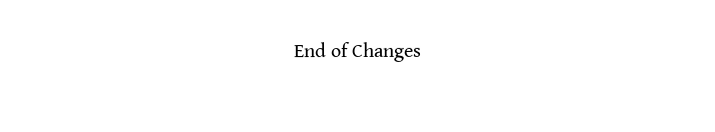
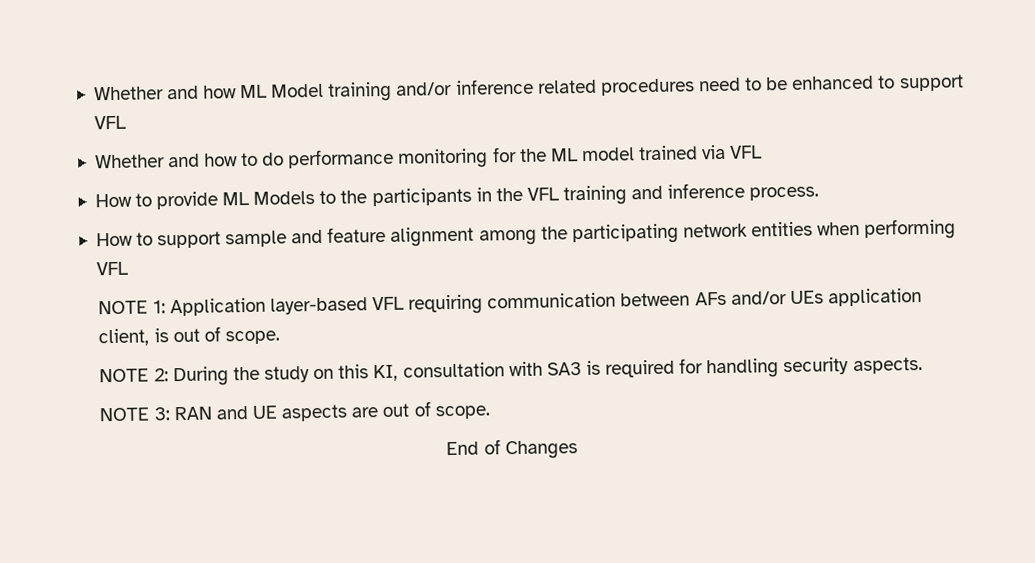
(292, 50) none -> [93,74,964,102] [93,115,127,130] [94,144,764,169] [94,182,820,210] [95,218,957,249] [95,261,129,276] [98,288,922,317] [98,326,281,347] [99,357,923,387] [99,401,491,422] Whether and how ML Model training and/or inference related procedures need to be enhanced to support VFL // Whether and how to do performance monitoring for the ML model trained via VFL // How to provide ML Models to the participants in the VFL training and inference process. // How to support sample and feature alignment among the participating network entities when performing VFL // NOTE 1: Application layer-based VFL requiring communication between AFs and/or UEs application client, is out of scope. // NOTE 2: During the study on this KI, consultation with SA3 is required for handling security aspects. // NOTE 3: RAN and UE aspects are out of scope. //

